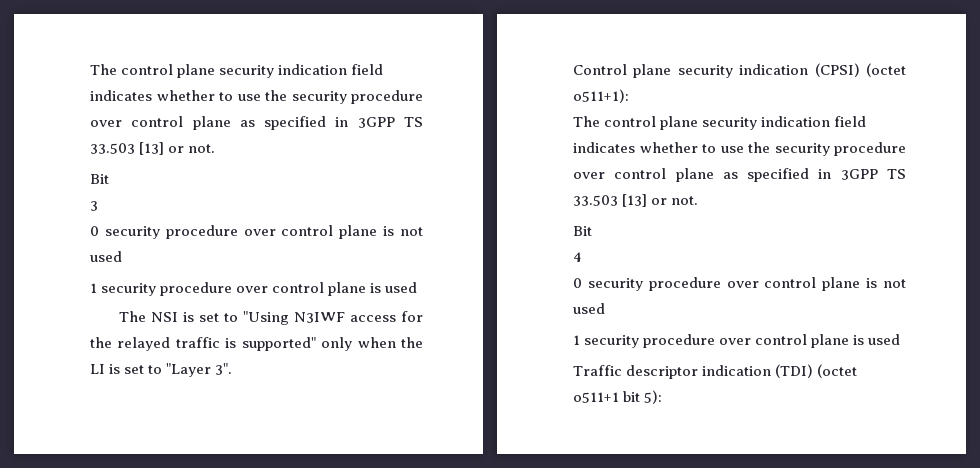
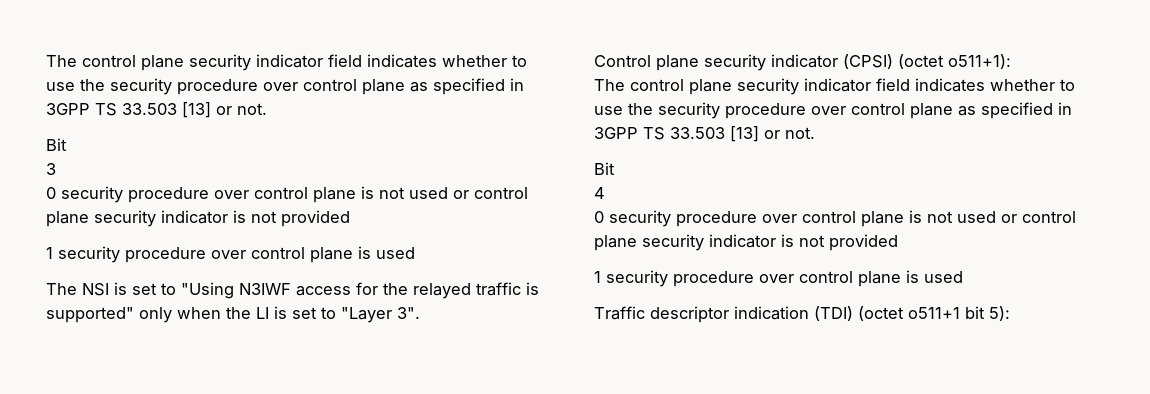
[90,64,348,78] The control plane security indication -> [46,54,323,71] The control plane security indicator
(122, 256) none -> [453,187,528,199] [46,210,350,227] or control plane security indicator is not provided
[739,64,809,75] indication -> [771,54,838,68] indicator
[761,116,831,127] indication -> [804,78,871,92] indicator
(605, 308) none -> [1001,211,1076,223] [594,234,898,251] or control plane security indicator is not provided

